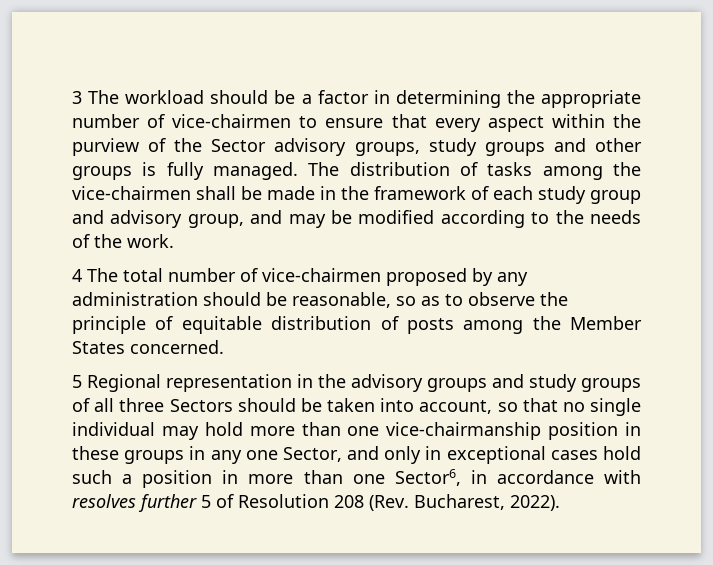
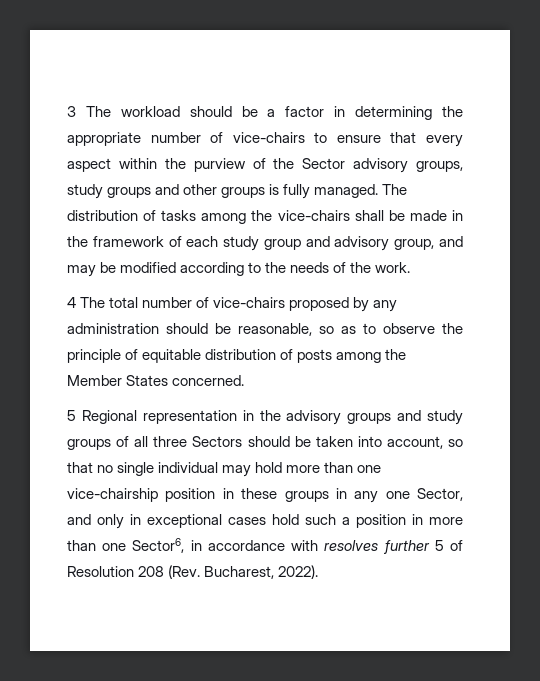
[172,114,292,128] vice-chairmen -> [232,132,305,143] vice-chairs
[72,186,191,200] vice-chairmen -> [277,210,350,221] vice-chairs
[262,268,381,282] vice-chairmen -> [213,297,286,308] vice-chairs
[386,422,542,440] vice-chairmanship -> [67,488,158,502] vice-chairship

